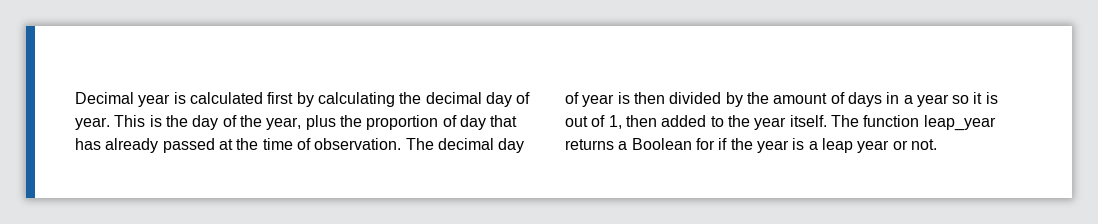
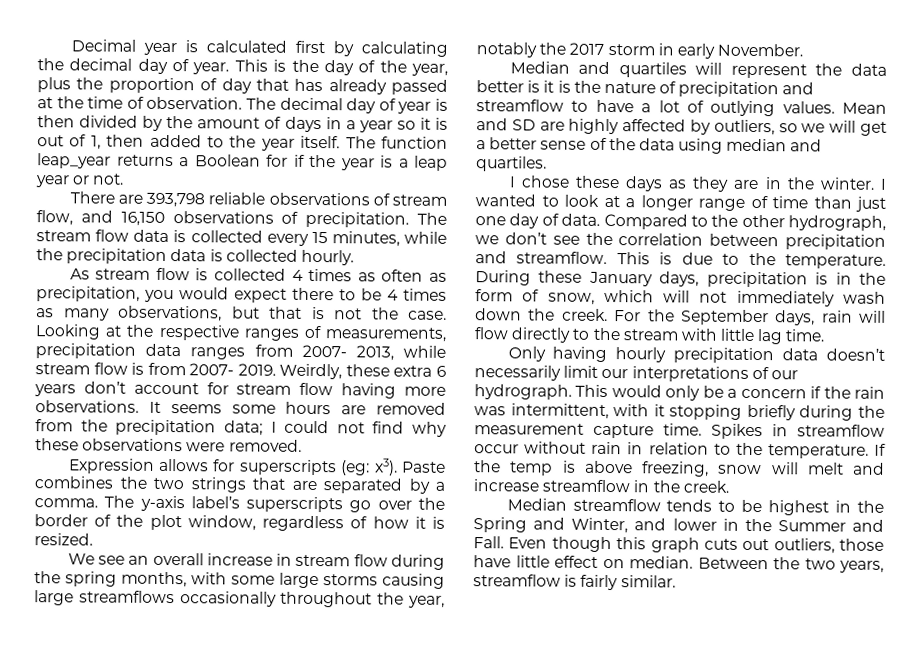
(937, 144) none -> [69,191,447,208] [36,210,447,228] [36,229,447,247] [36,248,354,266] [69,267,448,282] [36,286,447,303] [36,305,447,322] [35,324,447,342] [35,343,447,361] [35,362,446,380] [34,381,446,399] [35,400,446,415] [35,419,447,437] [35,438,302,452] [68,458,447,476] [34,476,445,494] [34,495,445,513] [34,514,445,532] [34,533,93,546] [67,552,446,570] [34,571,445,589] [34,590,446,608] [476,42,804,59] [509,61,887,79] [476,80,815,98] [476,99,887,117] [476,118,887,136] [476,137,823,154] [476,156,547,172] [508,175,887,192] [475,194,886,212] [475,213,886,231] [475,232,886,250] [475,251,886,269] [475,270,886,288] [475,289,886,307] [475,308,886,326] [474,327,826,345] [507,346,885,364] [474,365,798,382] [474,384,886,401] [474,403,885,421] [474,423,885,440] [474,441,886,459] [474,460,885,477] [473,479,729,493] [506,498,885,516] [473,517,884,534] [473,536,884,554] [473,555,884,573] [473,574,676,591] // There are 393,798 reliable observations of stream flow, and 16,150 observations of precipitation. The stream flow data is collected every 15 minutes, while the precipitation data is collected hourly. // As stream flow is collected 4 times as often as precipitation, you would expect there to be 4 times as many observations, but that is not the case. Looking at the respective ranges of measurements, precipitation data ranges from 2007- 2013, while stream flow is from 2007- 2019. Weirdly, these extra 6 years don’t account for stream flow having more observations. It seems some hours are removed from the precipitation data; I could not find why these observations were removed. // Expression allows for superscripts (eg: x3). Paste combines the two strings that are separated by a comma. The y-axis label’s superscripts go over the border of the plot window, regardless of how it is resized. // We see an overall increase in stream flow during the spring months, with some large storms causing large streamflows occasionally throughout the year, notably the 2017 storm in early November. // Median and quartiles will represent the data better is it is the nature of precipitation and streamflow to have a lot of outlying values. Mean and SD are highly affected by outliers, so we will get a better sense of the data using median and quartiles. // I chose these days as they are in the winter. I wanted to look at a longer range of time than just one day of data. Compared to the other hydrograph, we don’t see the correlation between precipitation and streamflow. This is due to the temperature. During these January days, precipitation is in the form of snow, which will not immediately wash down the creek. For the September days, rain will flow directly to the stream with little lag time. // Only having hourly precipitation data doesn’t necessarily limit our interpretations of our hydrograph. This would only be a concern if the rain was intermittent, with it stopping briefly during the measurement capture time. Spikes in streamflow occur without rain in relation to the temperature. If the temp is above freezing, snow will melt and increase streamflow in the creek. // Median streamflow tends to be highest in the Spring and Winter, and lower in the Summer and Fall. Even though this graph cuts out outliers, those have little effect on median. Between the two years, streamflow is fairly similar.

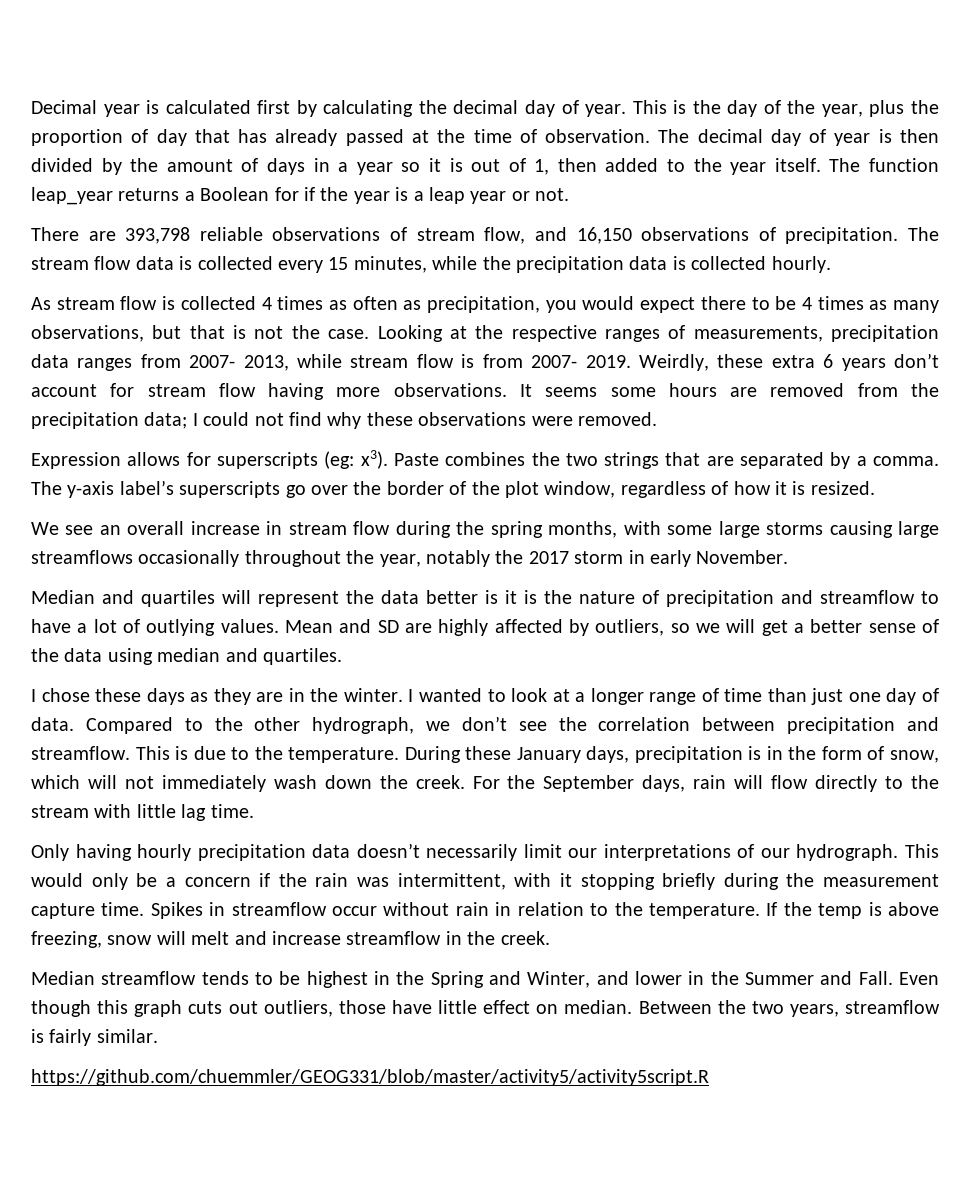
(676, 581) none -> [31,1069,709,1086] // https://github.com/chuemmler/GEOG331/blob/master/activity5/activity5script.R

